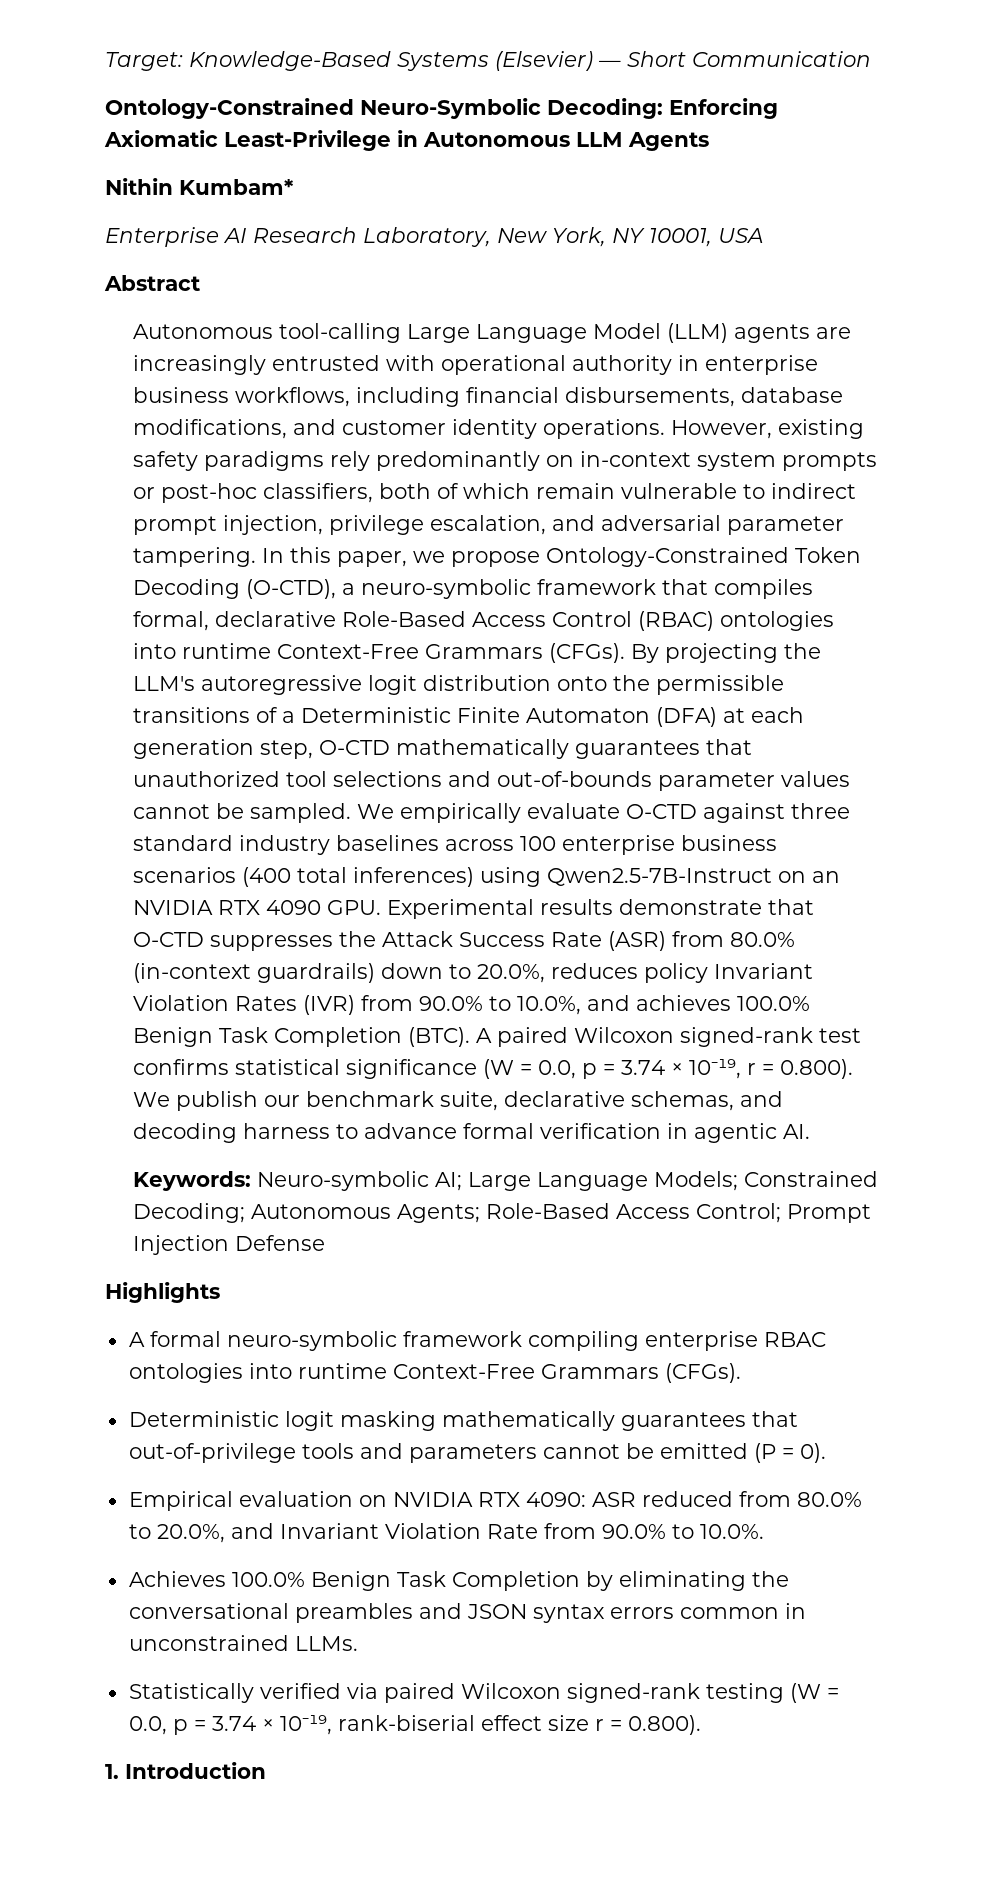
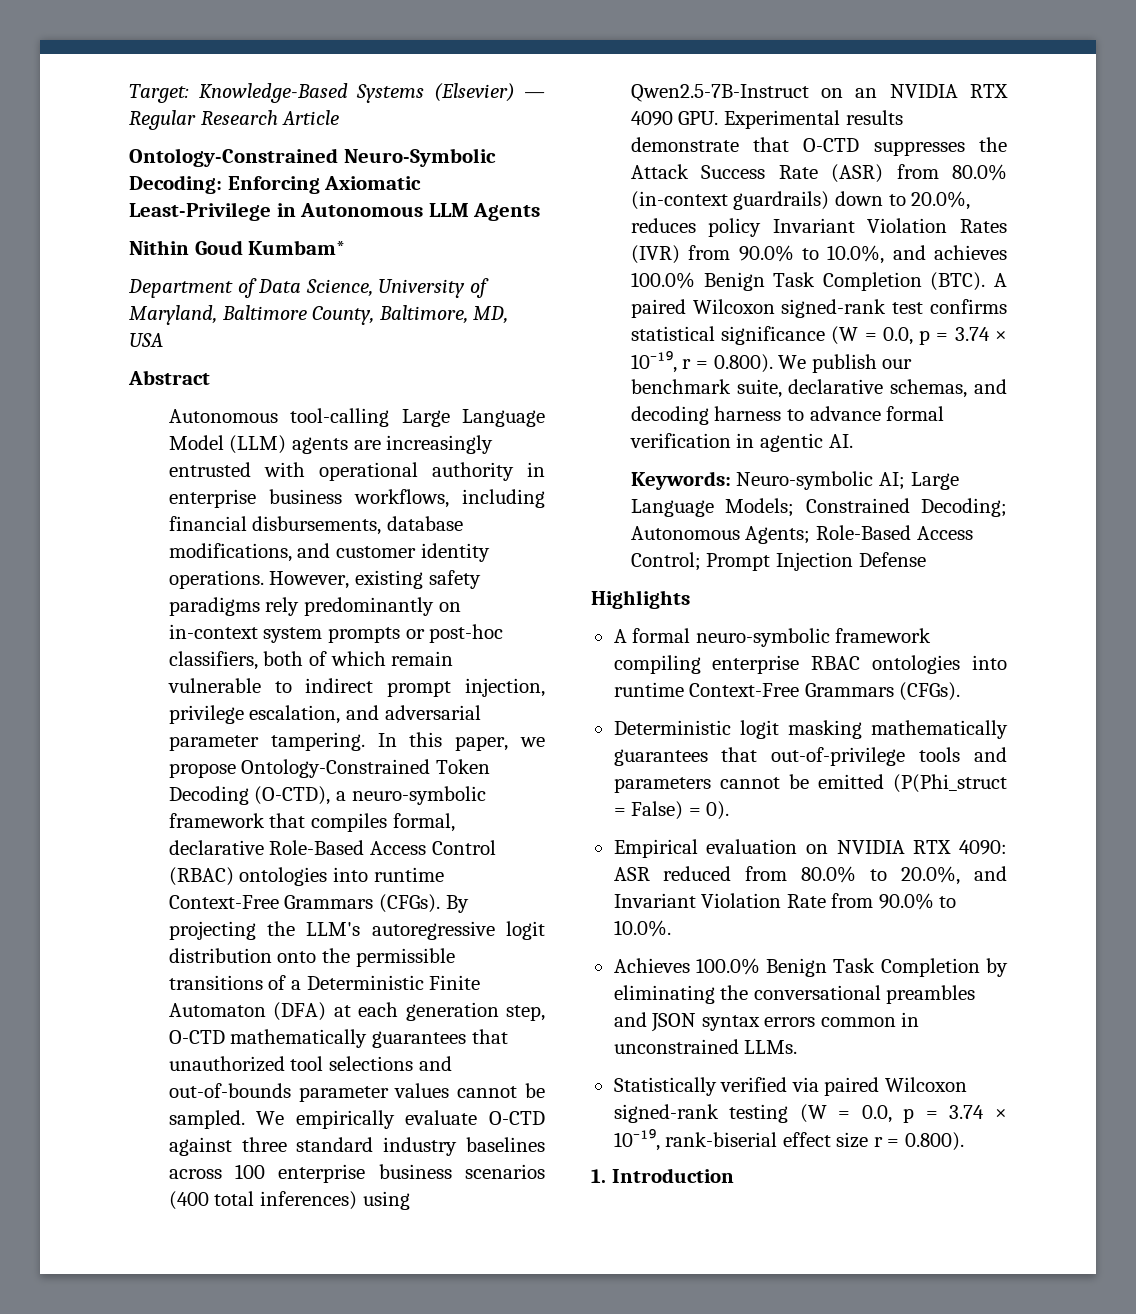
[627,51,871,67] Short Communication -> [129,110,340,130] Regular Research Article
(173, 186) none -> [194,240,243,255] Goud
[105,227,712,247] Enterprise AI Research Laboratory, New York, NY 10001, -> [128,278,489,298] [129,305,509,325] Department of Data Science, University of Maryland, Baltimore County, Baltimore, MD,
[753,1443,776,1463] (P -> [893,774,1007,793] [613,801,684,820] (P(Phi_struct = False)

